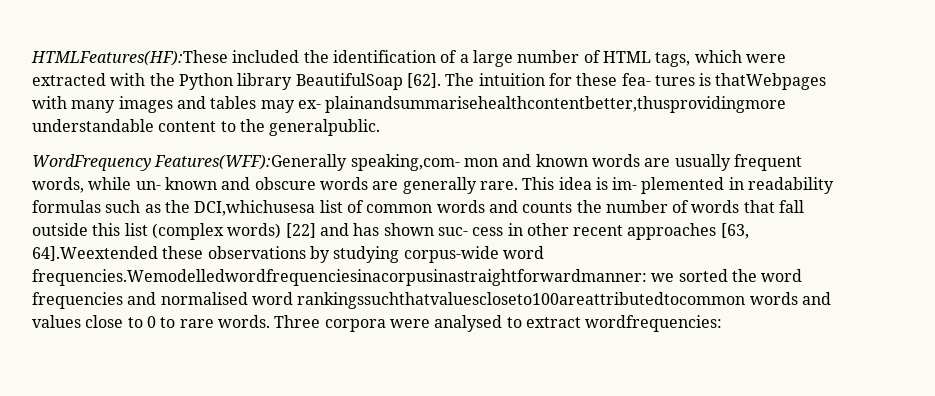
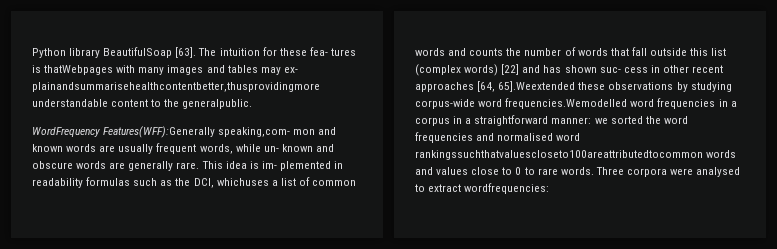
[31,50,786,67] [32,73,175,86] HTMLFeatures(HF):These included the identification of a large number of HTML tags, which were extracted with the -> (32, 53) none
[406,73,441,88] [62]. -> [175,47,197,58] [63].
[194,200,316,216] DCI,whichusesa -> [193,178,278,188] DCI, whichuses a
[720,223,749,239] [32,246,158,261] [63, 64].Weextended -> [477,81,576,92] [64, 65].Weextended
[32,269,647,286] frequencies.Wemodelledwordfrequenciesinacorpusinastraightforwardmanner: -> [505,98,737,109] [415,115,592,126] frequencies.Wemodelled word frequencies in a corpus in a straightforward manner:

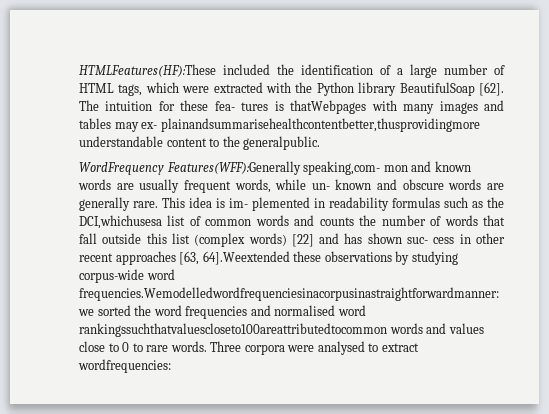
(32, 53) none -> [79,64,505,78] [79,82,313,96] HTMLFeatures(HF):These included the identification of a large number of HTML tags, which were extracted with the
[175,47,197,58] [63]. -> [478,82,504,96] [62].
[193,178,278,188] DCI, whichuses a -> [79,215,162,229] DCI,whichusesa
[477,81,576,92] [64, 65].Weextended -> [179,251,290,265] [63, 64].Weextended
[505,98,737,109] [415,115,592,126] frequencies.Wemodelled word frequencies in a corpus in a straightforward manner: -> [79,287,499,301] frequencies.Wemodelledwordfrequenciesinacorpusinastraightforwardmanner:

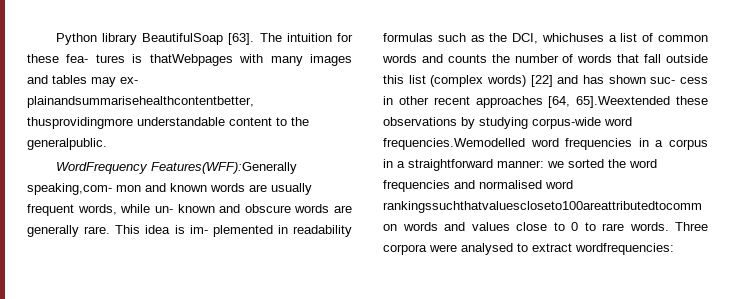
[79,64,505,78] [79,82,313,96] HTMLFeatures(HF):These included the identification of a large number of HTML tags, which were extracted with the -> (55, 39) none
[478,82,504,96] [62]. -> [228,33,255,45] [63].
[79,215,162,229] DCI,whichusesa -> [512,33,617,44] DCI, whichuses a
[179,251,290,265] [63, 64].Weextended -> [548,96,671,108] [64, 65].Weextended
[79,287,499,301] frequencies.Wemodelledwordfrequenciesinacorpusinastraightforwardmanner: -> [383,138,708,150] [383,159,544,171] frequencies.Wemodelled word frequencies in a corpus in a straightforward manner:

